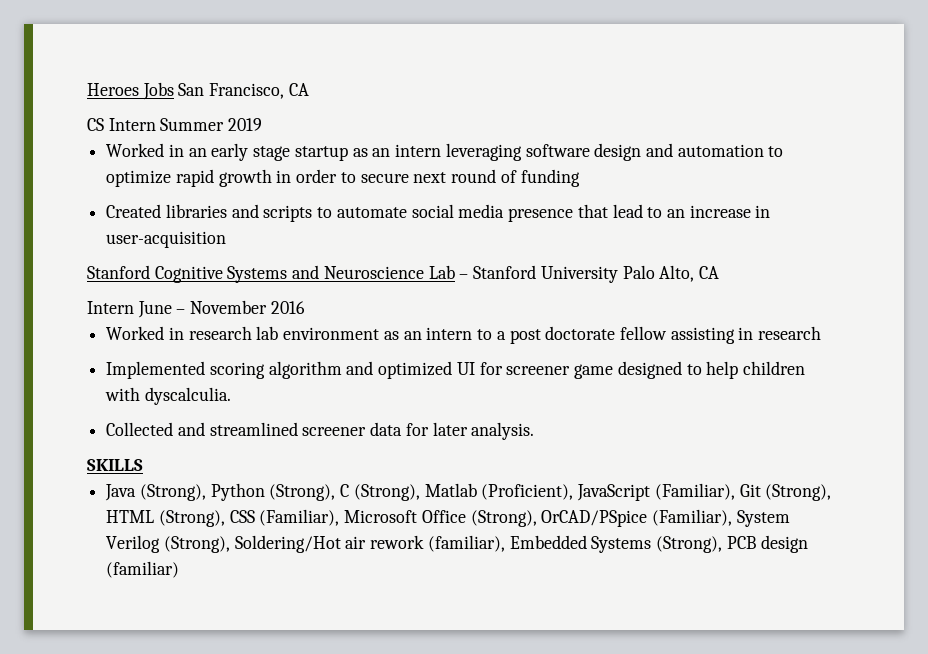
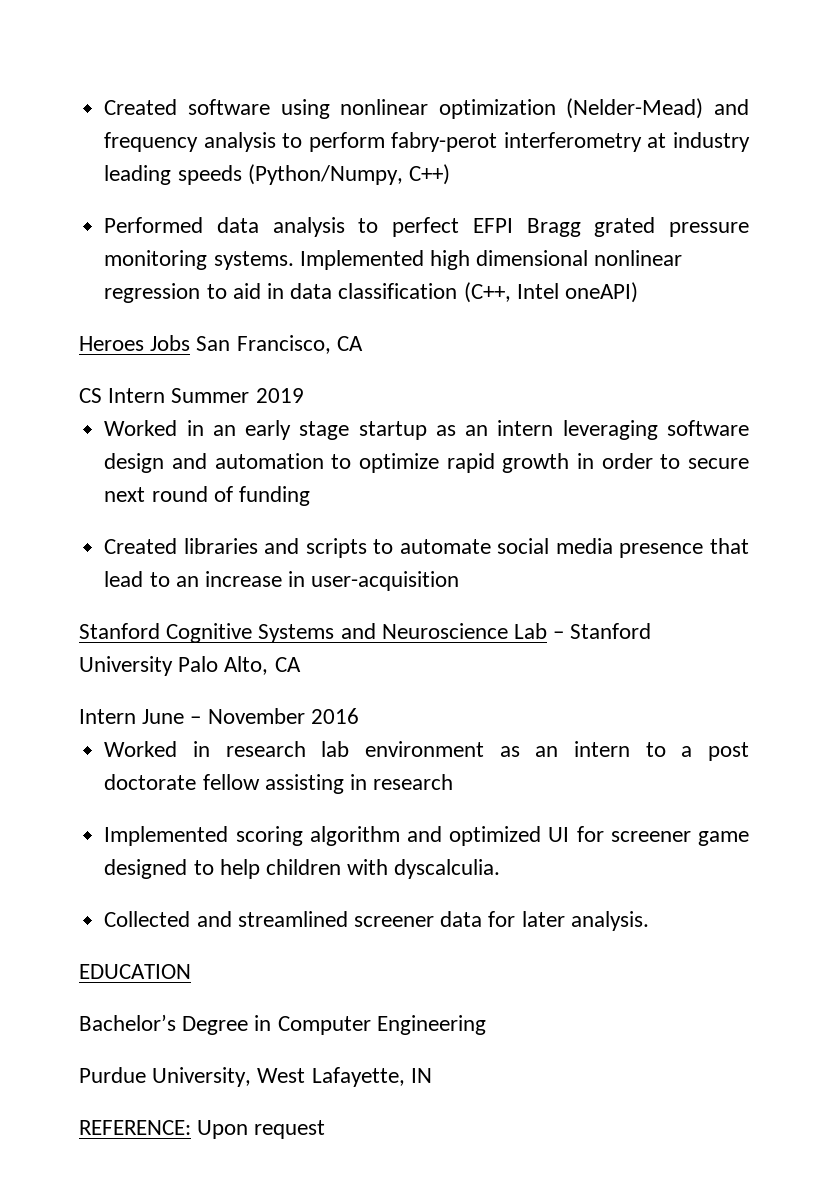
(87, 89) none -> [104,98,750,119] [104,132,750,152] [104,164,450,185] [104,217,749,237] [104,250,683,270] [104,282,638,303] Created software using nonlinear optimization (Nelder-Mead) and frequency analysis to perform fabry-perot interferometry at industry leading speeds (Python/Numpy, C++) // Performed data analysis to perfect EFPI Bragg grated pressure monitoring systems. Implemented high dimensional nonlinear regression to aid in data classification (C++, Intel oneAPI) //
[87,459,143,471] [105,483,832,501] [106,509,790,527] [106,535,808,553] [106,561,180,578] SKILLS // Java (Strong), Python (Strong), C (Strong), Matlab (Proficient), JavaScript (Familiar), Git (Strong), HTML (Strong), CSS (Familiar), Microsoft Office (Strong), OrCAD/PSpice (Familiar), System Verilog (Strong), Soldering/Hot air rework (familiar), Embedded Systems (Strong), PCB design (familiar) -> [79,964,191,979] [79,1014,486,1035] [79,1067,432,1087] [79,1120,326,1139] EDUCATION // Bachelor’s Degree in Computer Engineering // Purdue University, West Lafayette, IN // REFERENCE: Upon request

